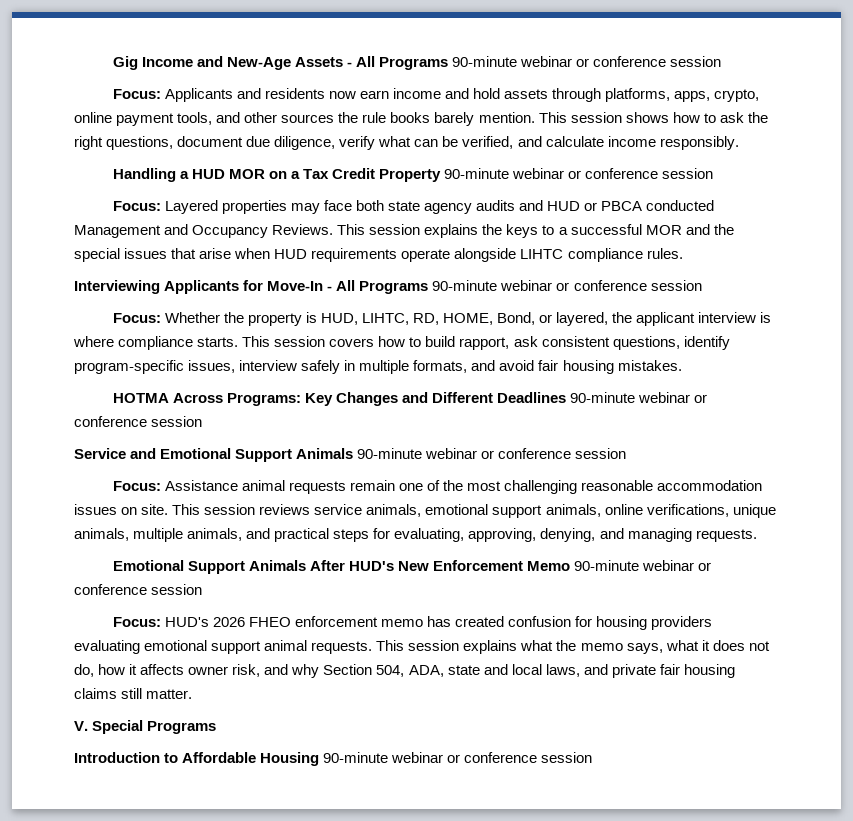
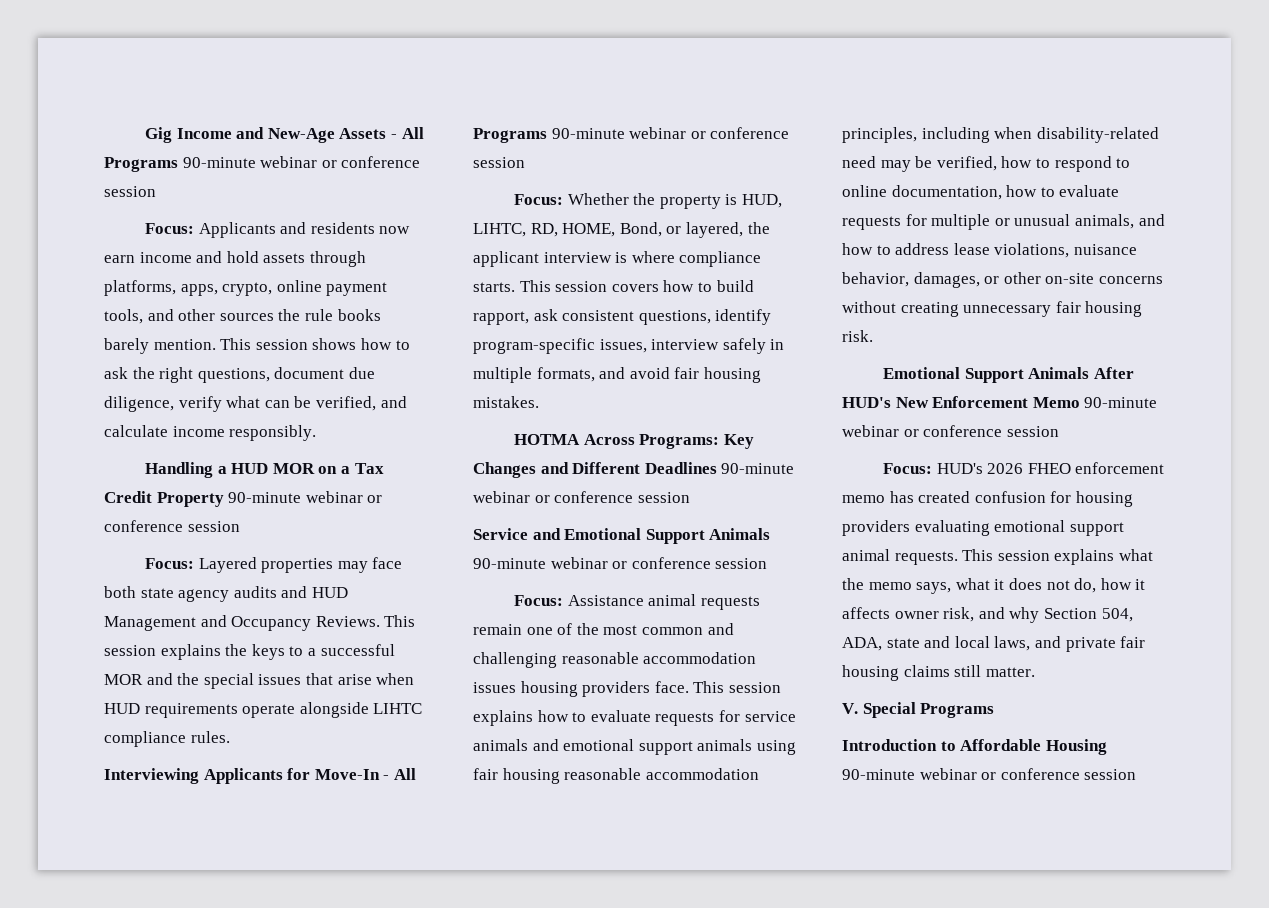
[584,200,715,211] or PBCA conducted -> (348, 592) none
(501, 486) none -> [641,623,734,635] common and
[121,504,776,518] [74,528,757,542] on site. This session reviews service animals, emotional support animals, online verifications, unique animals, multiple animals, and practical steps for evaluating, approving, denying, and managing requests. -> [520,681,781,697] [473,710,796,726] [473,739,796,755] [473,768,759,784] [842,127,1159,143] [842,156,1131,172] [842,185,1120,200] [842,214,1165,230] [842,243,1137,258] [842,272,1163,288] [842,301,1143,317] [842,330,873,342] housing providers face. This session explains how to evaluate requests for service animals and emotional support animals using fair housing reasonable accommodation principles, including when disability-related need may be verified, how to respond to online documentation, how to evaluate requests for multiple or unusual animals, and how to address lease violations, nuisance behavior, damages, or other on-site concerns without creating unnecessary fair housing risk.

